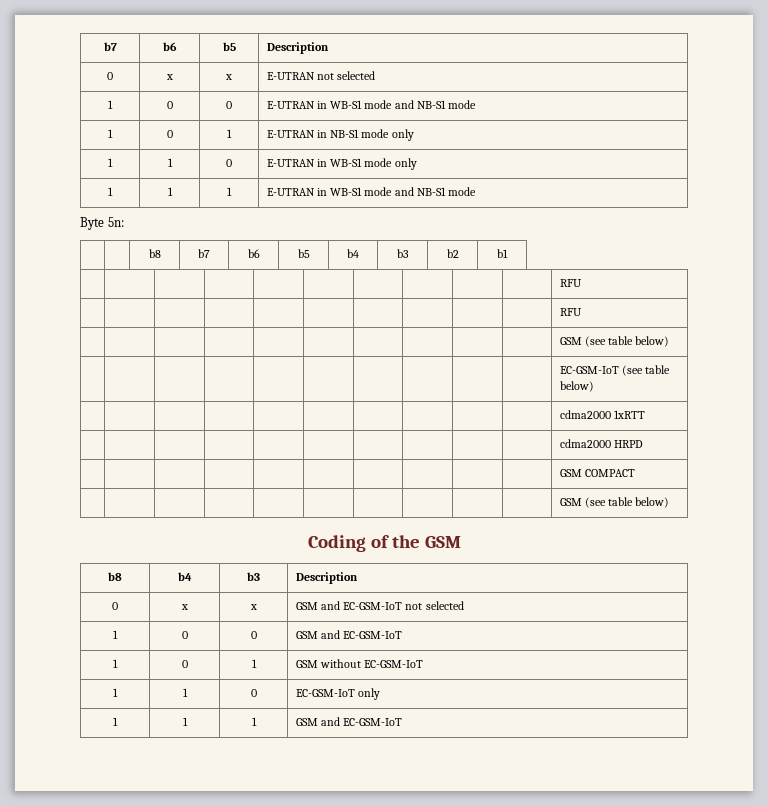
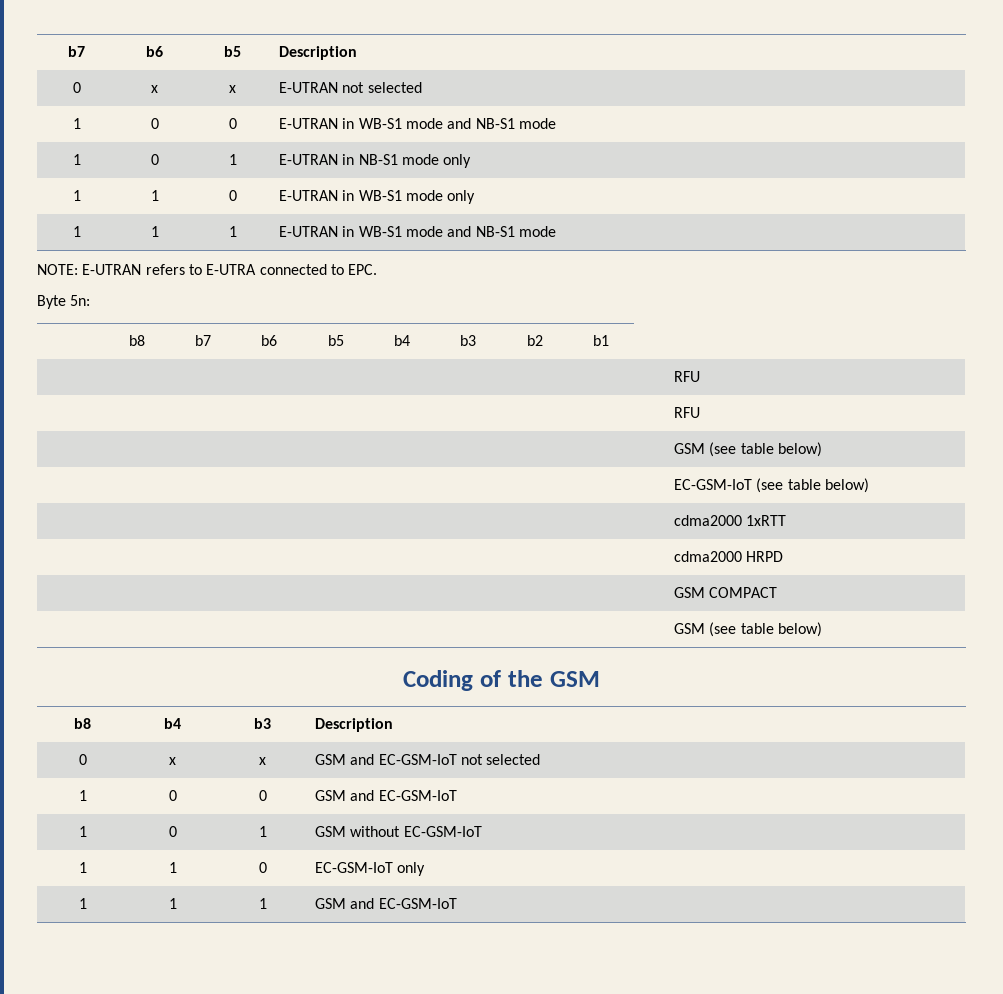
(476, 191) none -> [37,264,378,275] // NOTE: E-UTRAN refers to E-UTRA connected to EPC.

